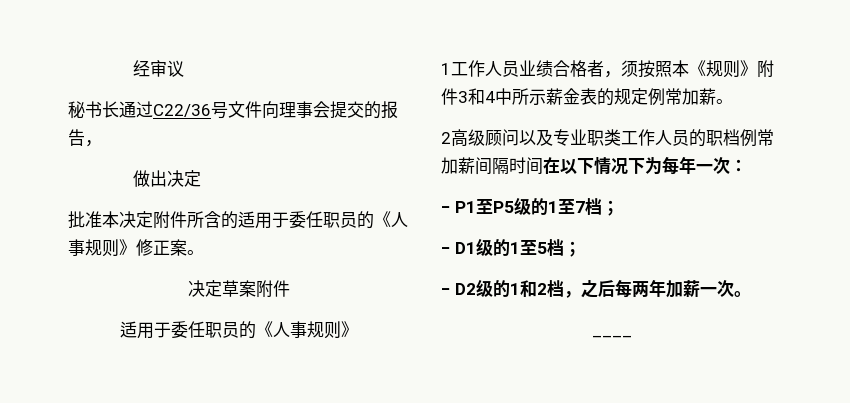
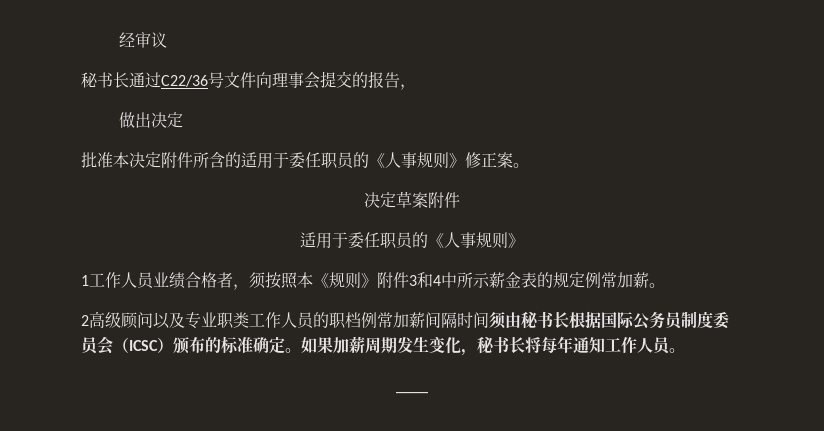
[543,156,747,175] [441,197,619,216] [441,238,581,257] [441,279,734,298] 在以下情况下为每年一次： // − P1至P5级的1至7档； // − D1级的1至5档； // − D2级的1和2档，之后每两年加薪一次 -> [489,311,730,330] [81,336,672,356] 须由秘书长根据国际公务员制度委员会（ICSC）颁布的标准确定。如果加薪周期发生变化，秘书长将每年通知工作人员

